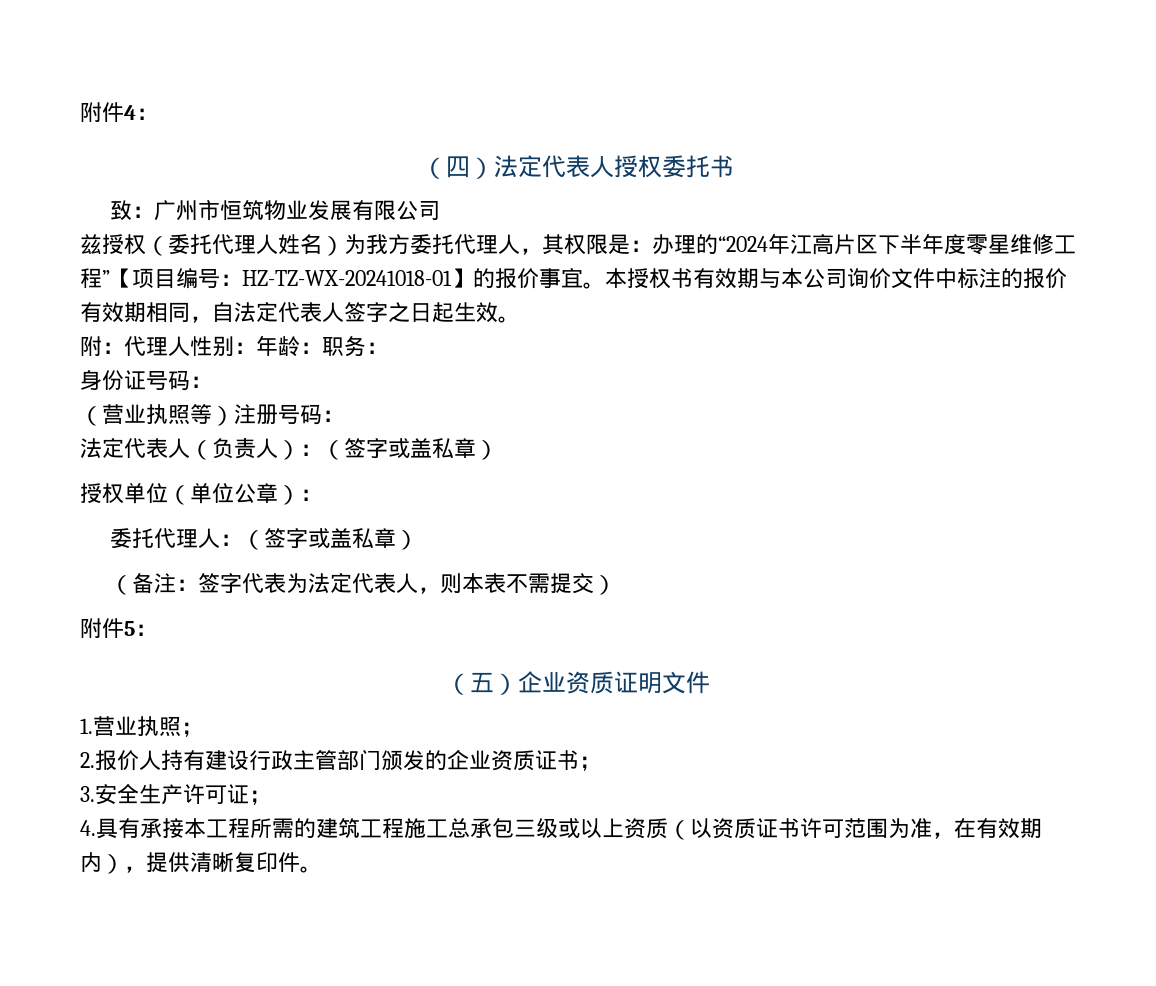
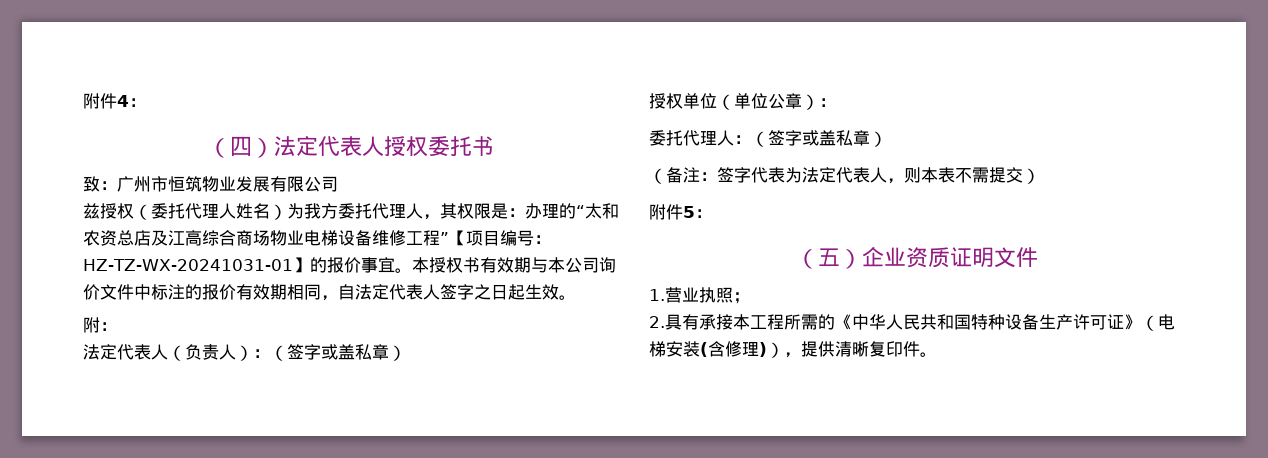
[718,233,1010,255] “2024年江高片区下半年度零星 -> [576,203,619,219] [83,230,372,246] “太和农资总店及江高综合商场物业电梯设备
[242,270,452,286] HZ-TZ-WX-20241018-01 -> [83,259,293,271] HZ-TZ-WX-20241031-01
[124,335,388,357] [80,370,212,391] [80,404,344,426] 代理人性别：年龄：职务： // 身份证号码： // （营业执照等）注册号码： -> (117, 326) none
[95,749,601,771] [80,784,271,805] [80,820,96,836] 报价人持有建设行政主管部门颁发的企业资质证书； // 3.安全生产许可证； // 4. -> (665, 322) none
[316,818,1042,840] [80,852,102,872] 建筑工程施工总承包三级或以上资质（以资质证书许可范围为准，在有效期内 -> [835,314,1175,331] [649,341,767,357] 《中华人民共和国特种设备生产许可证》（电梯安装(含修理)

